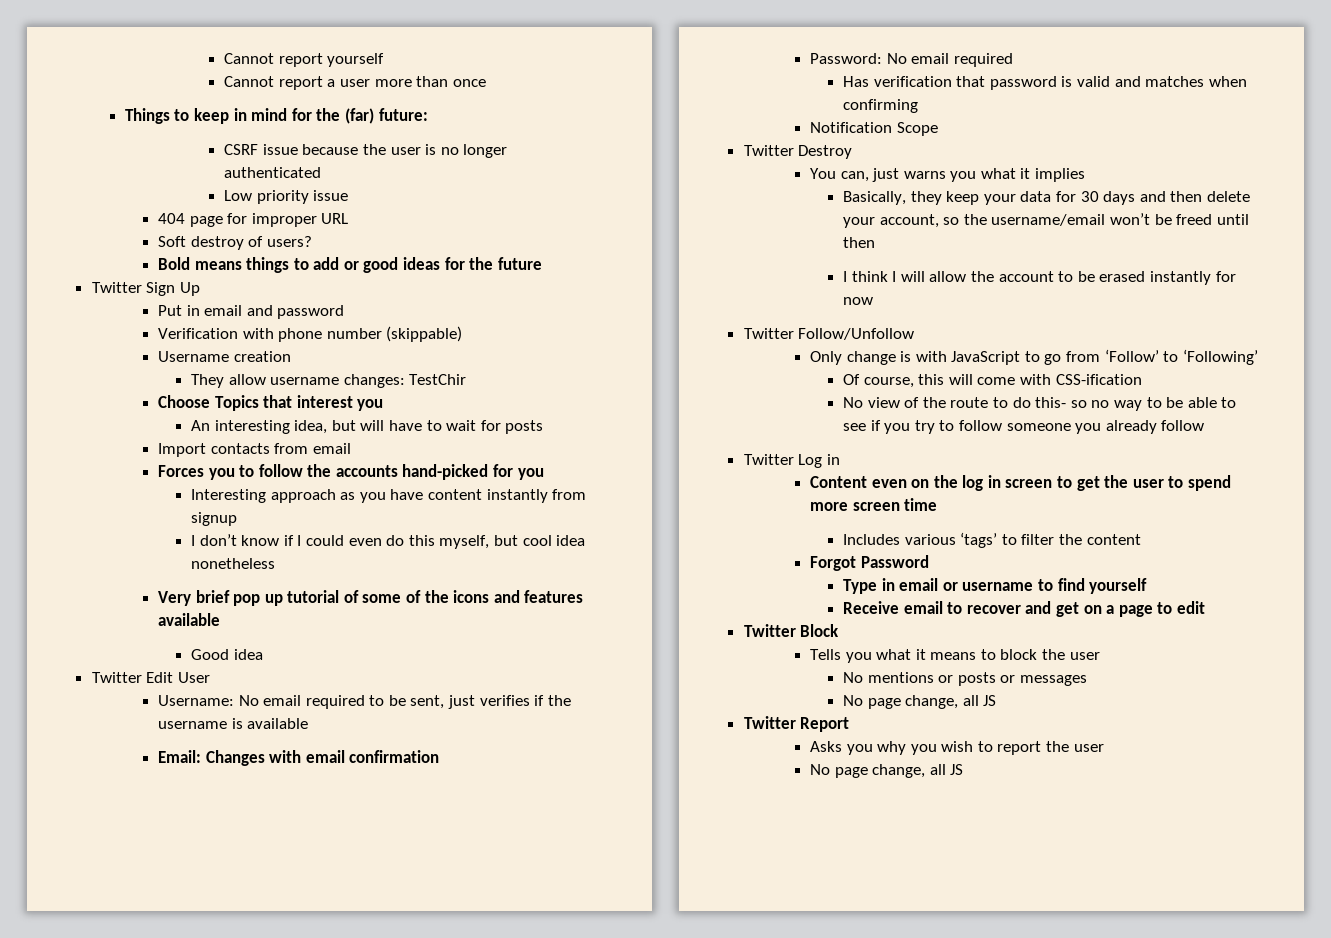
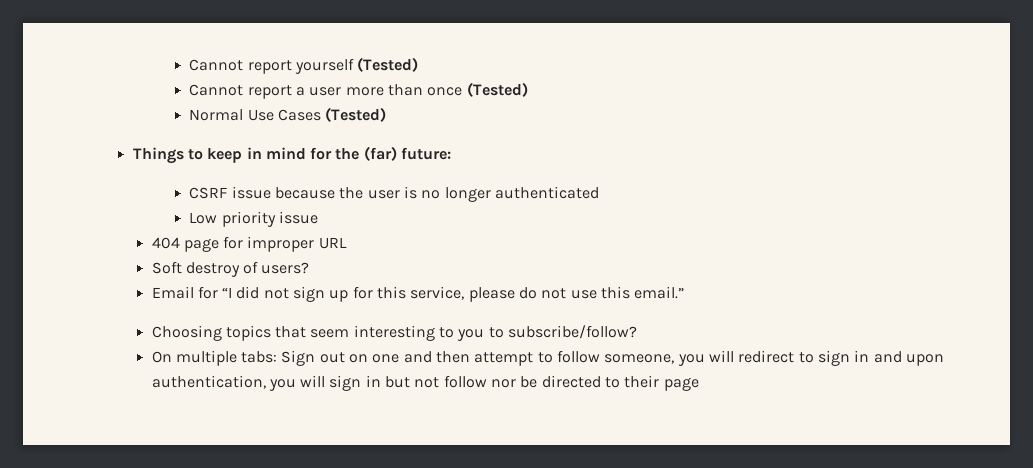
(385, 60) none -> [357,57,419,72] (Tested)
(486, 83) none -> [466,82,528,97] [189,107,387,122] (Tested) // Normal Use Cases (Tested)
[157,257,542,273] [91,282,200,296] [157,305,345,319] [157,326,463,342] [157,351,291,362] [191,374,467,388] [157,395,384,411] [191,420,544,434] [157,443,351,457] [157,464,544,480] [191,489,587,503] [191,512,238,526] [191,534,586,549] [191,558,276,569] [157,590,584,606] [157,613,220,626] [191,649,263,660] [91,672,210,683] [157,695,571,709] [157,718,309,729] [157,750,440,766] [809,53,1013,67] [843,76,1247,90] [843,99,919,113] [809,122,938,136] [743,145,853,159] [809,168,1086,182] [843,191,1250,205] [843,213,1249,228] [843,237,876,248] [843,271,1236,285] [843,297,874,305] [743,328,915,340] [809,349,1258,365] [843,374,1142,388] [843,397,1237,411] [843,420,1205,434] [743,454,840,468] [809,475,1232,491] [809,498,938,511] [843,532,1141,548] [809,555,929,571] [843,578,1148,594] [843,601,1205,617] [743,624,840,637] [809,649,1100,663] [843,672,1088,686] [843,695,997,709] [743,716,850,732] [809,741,1104,755] [809,764,964,778] Bold means things to add or good ideas for the future // Twitter Sign Up // Put in email and password // Verification with phone number (skippable) // Username creation // They allow username changes: TestChir // Choose Topics that interest you // An interesting idea, but will have to wait for posts // Import contacts from email // Forces you to follow the accounts hand-picked for you // Interesting approach as you have content instantly from signup // I don’t know if I could even do this myself, but cool idea nonetheless // Very brief pop up tutorial of some of the icons and features available // Good idea // Twitter Edit User // Username: No email required to be sent, just verifies if the username is available // Email: Changes with email confirmation // Password: No email required // Has verification that password is valid and matches when confirming // Notification Scope // Twitter Destroy // You can, just warns you what it implies // Basically, they keep your data for 30 days and then delete your account, so the username/email won’t be freed until then // I think I will allow the account to be erased instantly for now // Twitter Follow/Unfollow // Only change is with JavaScript to go from ‘Follow’ to ‘Following’ // Of course, this will come with CSS-ification // No view of the route to do this- so no way to be able to see if you try to follow someone you already follow // Twitter Log in // Content even on the log in screen to get the user to spend more screen time // Includes various ‘tags’ to filter the content // Forgot Password // Type in email or username to find yourself // Receive email to recover and get on a page to edit // Twitter Block // Tells you what it means to block the user // No mentions or posts or messages // No page change, all JS // Twitter Report // Asks you why you wish to report the user // No page change, all JS -> [151,286,685,302] [151,325,638,341] [151,350,944,366] [151,375,699,391] Email for “I did not sign up for this service, please do not use this email.” // Choosing topics that seem interesting to you to subscribe/follow? // On multiple tabs: Sign out on one and then attempt to follow someone, you will redirect to sign in and upon authentication, you will sign in but not follow nor be directed to their page

